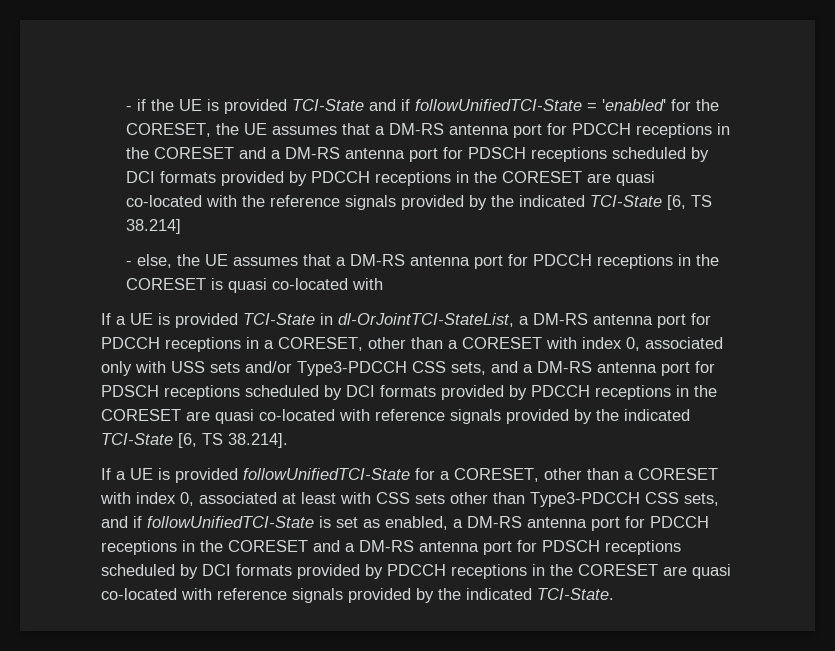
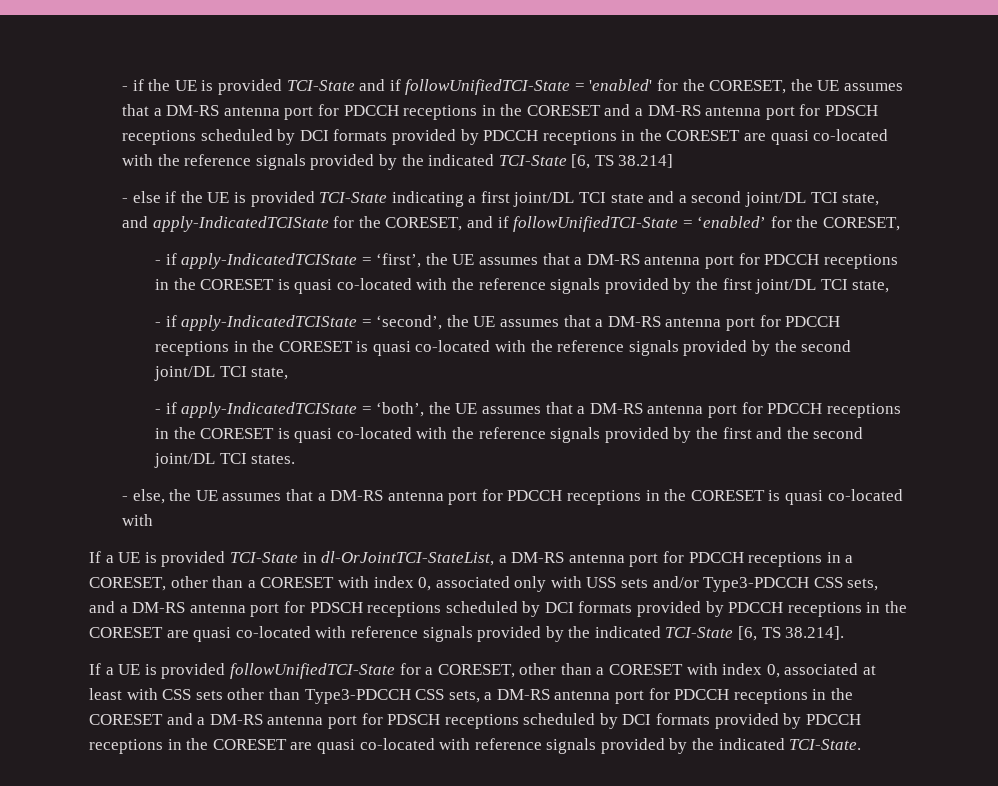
(181, 226) none -> [121,191,880,207] [121,216,901,232] [154,253,898,269] [154,278,890,294] [154,315,841,331] [154,340,852,356] [153,366,289,381] [154,402,901,418] [154,427,864,443] [153,453,296,468] // - else if the UE is provided TCI-State indicating a first joint/DL TCI state and a second joint/DL TCI state, and apply-IndicatedTCIState for the CORESET, and if followUnifiedTCI-State = ‘enabled’ for the CORESET, // - if apply-IndicatedTCIState = ‘first’, the UE assumes that a DM-RS antenna port for PDCCH receptions in the CORESET is quasi co-located with the reference signals provided by the first joint/DL TCI state, // - if apply-IndicatedTCIState = ‘second’, the UE assumes that a DM-RS antenna port for PDCCH receptions in the CORESET is quasi co-located with the reference signals provided by the second joint/DL TCI state, // - if apply-IndicatedTCIState = ‘both’, the UE assumes that a DM-RS antenna port for PDCCH receptions in the CORESET is quasi co-located with the reference signals provided by the first and the second joint/DL TCI states.
[101,516,448,530] and if followUnifiedTCI-State is set as enabled, -> (480, 696) none

